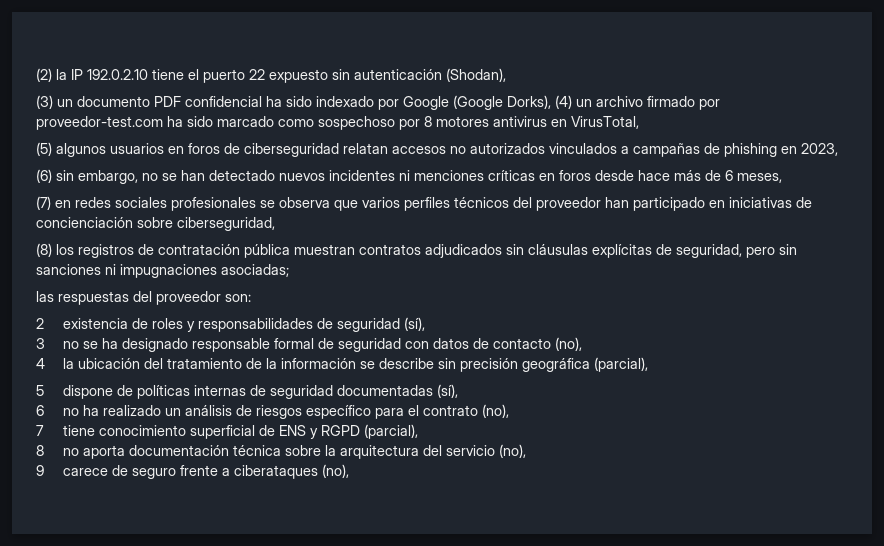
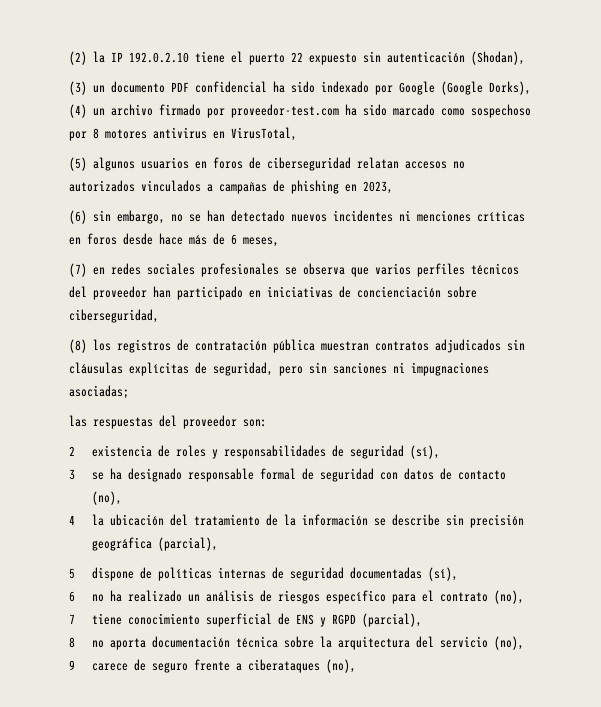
[62,341,79,349] no -> (75, 474) none

